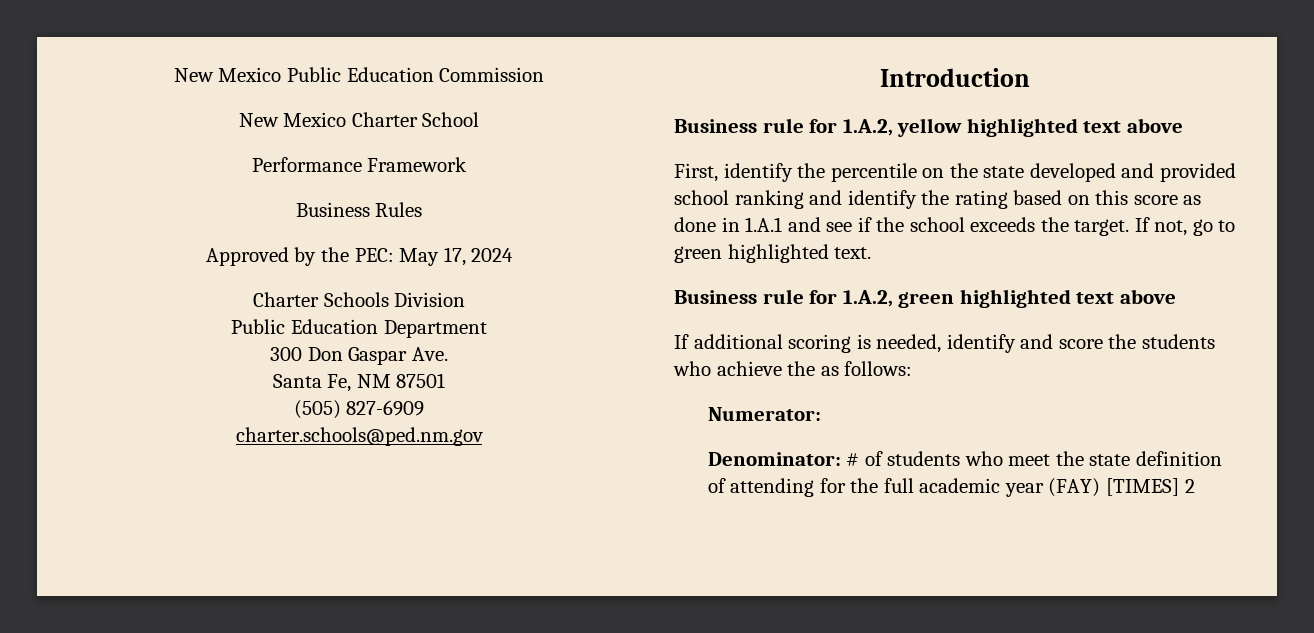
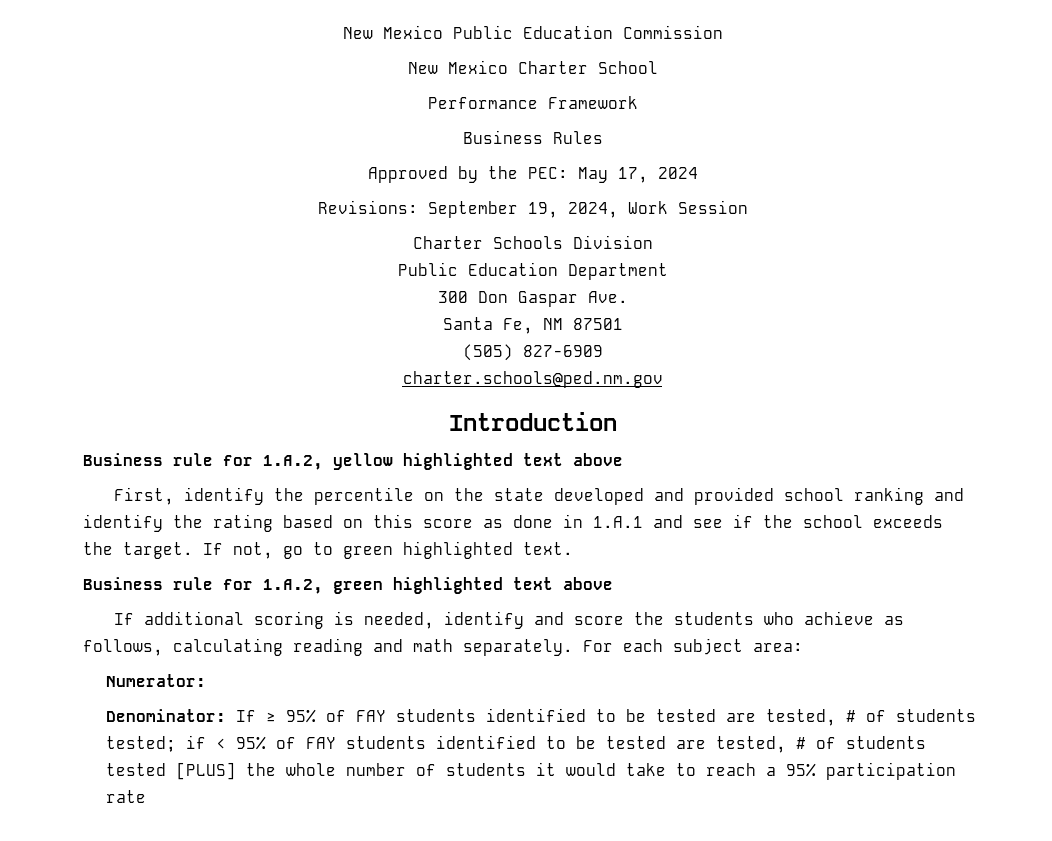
(514, 255) none -> [317,200,748,218] // Revisions: September 19, 2024, Work Session
[787,361,913,376] [707,407,821,421] [707,451,1223,466] [707,478,1195,497] the as follows: // Numerator: // Denominator: # of students who meet the state definition of attending for the full academic year (FAY) [TIMES] 2 -> [883,616,904,625] [83,638,803,656] [105,674,206,687] [105,708,976,726] [105,735,926,753] [105,762,956,780] [105,790,146,803] as follows, calculating reading and math separately. For each subject area: // Numerator: // Denominator: If ≥ 95% of FAY students identified to be tested are tested, # of students tested; if < 95% of FAY students identified to be tested are tested, # of students tested [PLUS] the whole number of students it would take to reach a 95% participation rate

